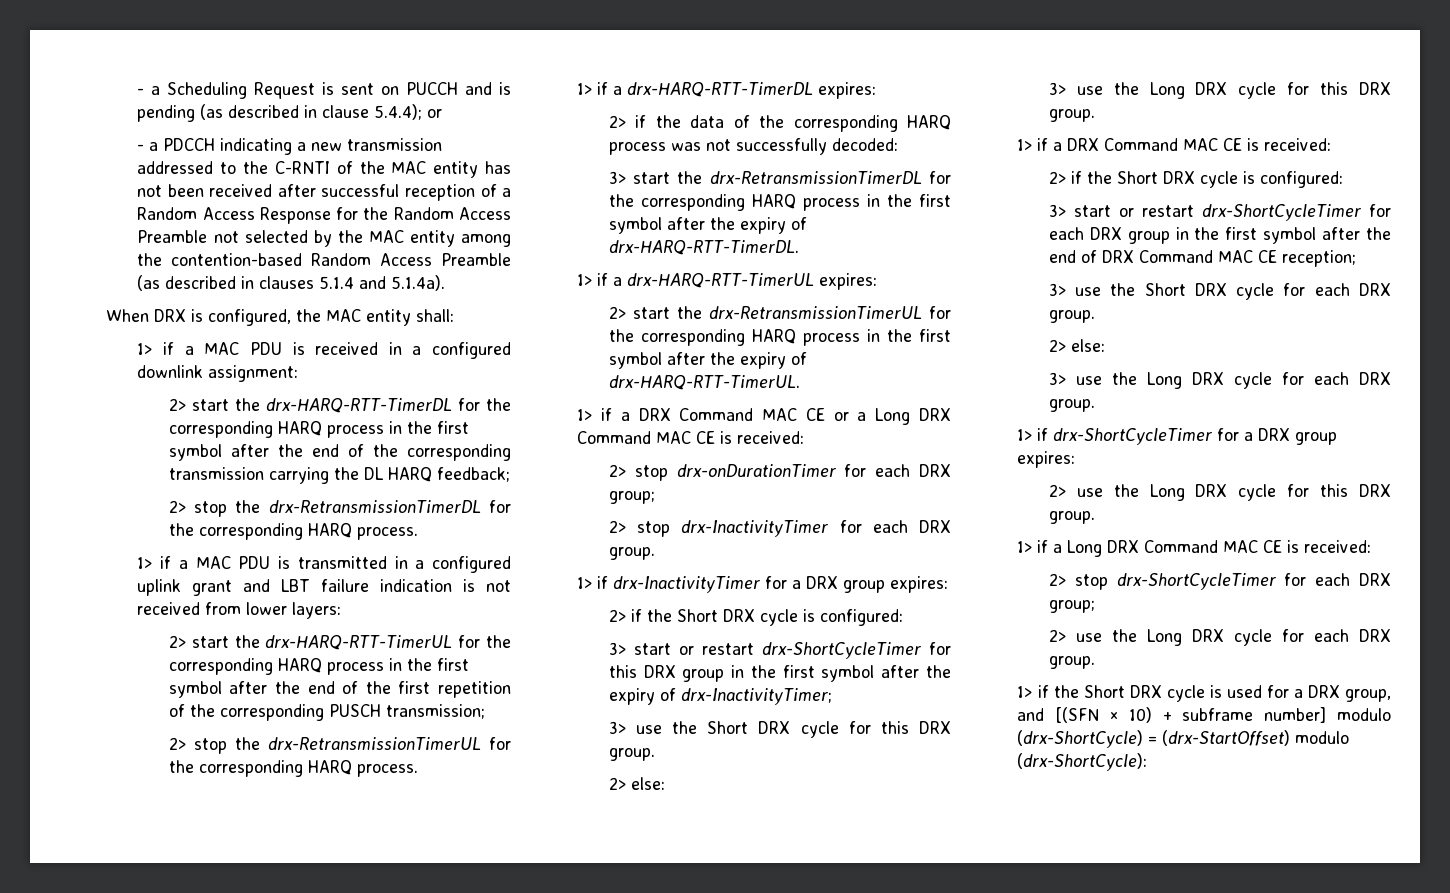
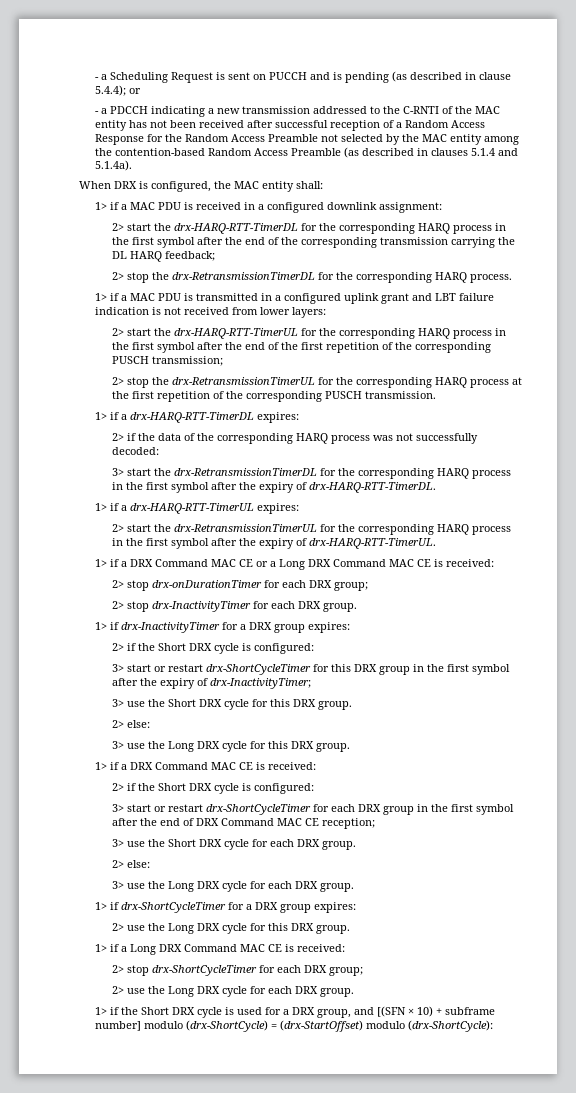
[356,764,418,777] process. -> [469,377,522,388] [111,391,436,402] process at the first repetition of the corresponding PUSCH transmission.

